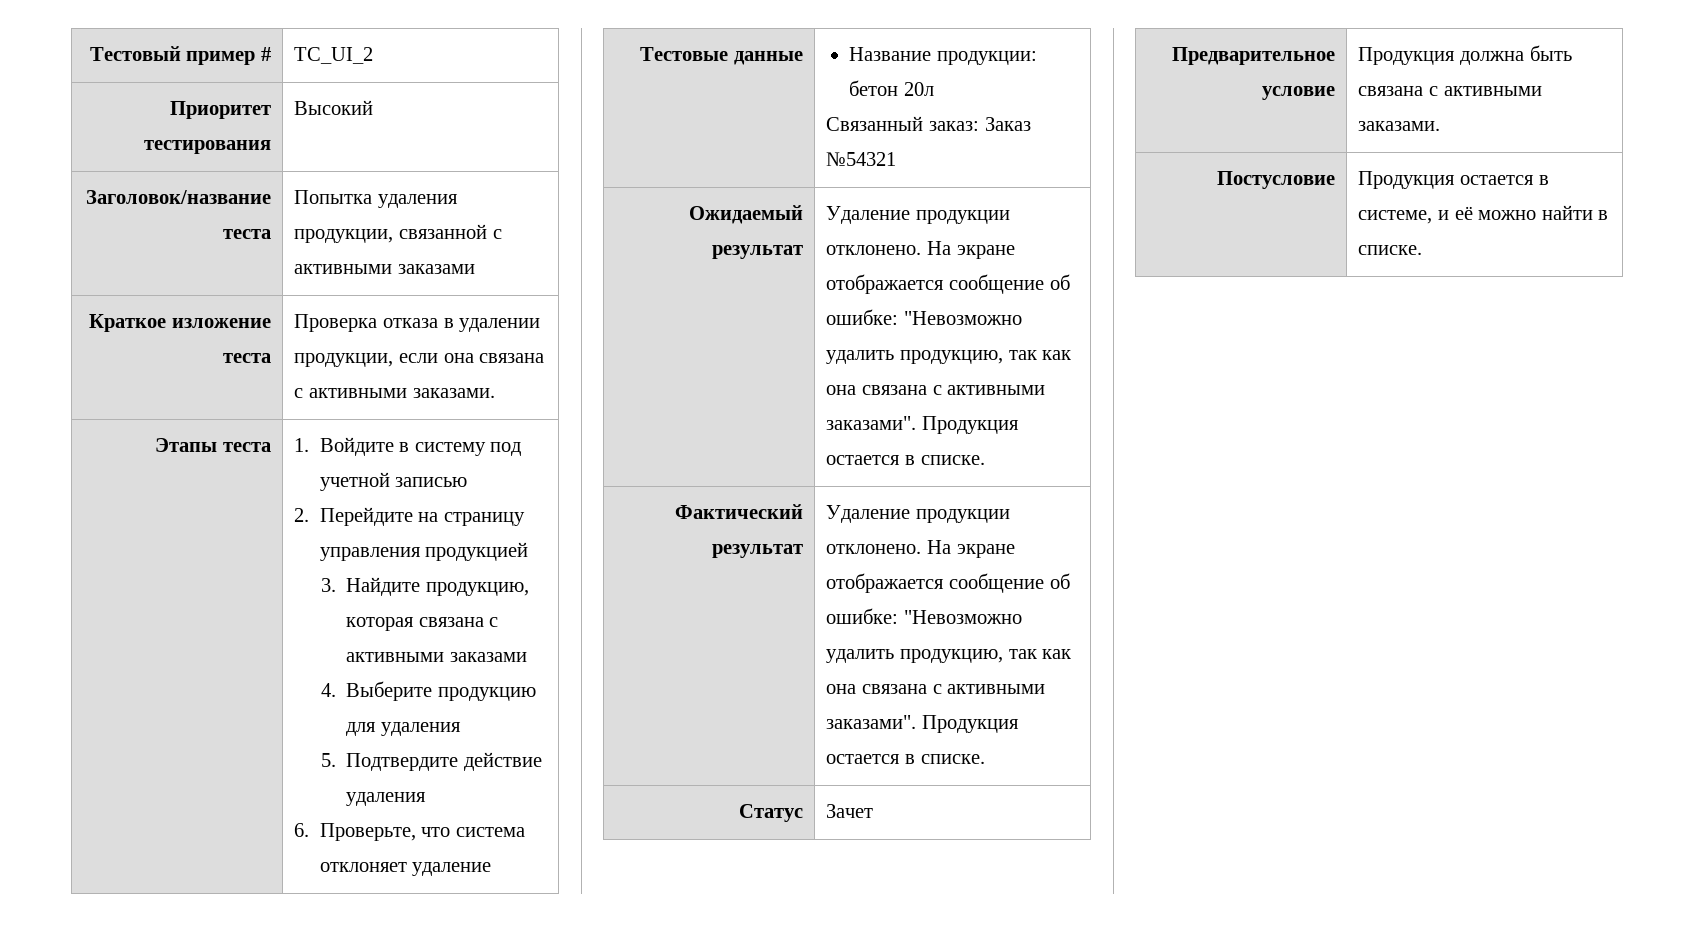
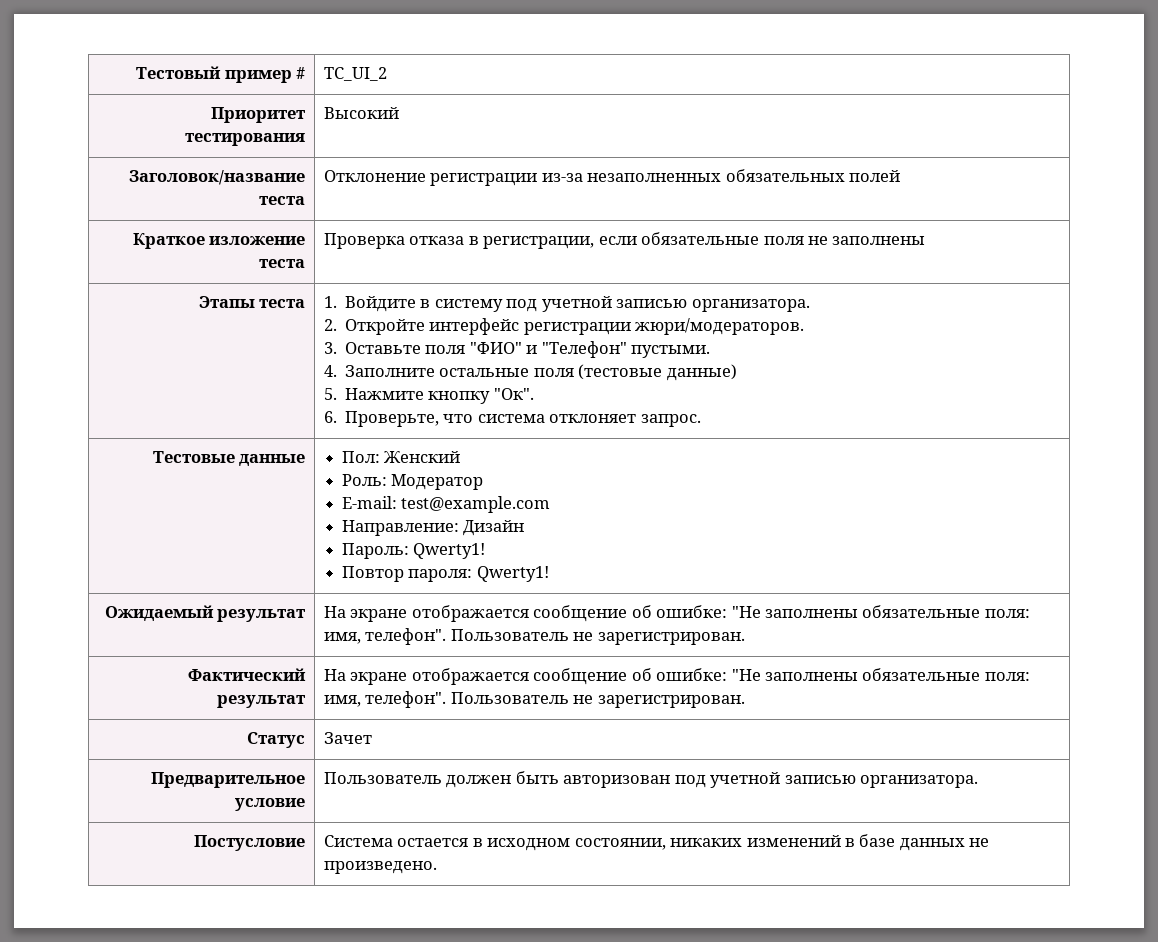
[294,190,458,208] [294,224,502,243] [294,264,475,274] Попытка удаления продукции, связанной с активными заказами -> [323,169,901,186] Отклонение регистрации из-за незаполненных обязательных полей
[459,318,541,332] [294,353,545,367] [294,388,495,398] удалении продукции, если она связана с активными заказами. -> [483,232,926,249] регистрации, если обязательные поля не заполнены
(468, 482) none -> [691,299,810,312] организатора.
[319,507,525,526] [319,542,529,561] [320,577,529,596] [346,617,499,631] [346,652,527,662] [320,681,536,701] [346,722,461,736] [320,752,542,771] [346,792,427,806] Перейдите на страницу управления продукцией // 3. Найдите продукцию, которая связана с активными заказами // 4. Выберите продукцию для удаления // 5. Подтвердите действие удаления -> [345,318,805,335] [323,341,711,358] [323,364,737,381] [323,388,534,404] Откройте интерфейс регистрации жюри/модераторов. // 3. Оставьте поля "ФИО" и "Телефон" пустыми. // 4. Заполните остальные поля (тестовые данные) // 5. Нажмите кнопку "Ок".
[412,862,492,876] удаление -> [640,414,701,427] запрос.
[848,47,1037,65] [848,80,934,96] [826,116,1031,131] [826,152,897,166] Название продукции: бетон 20л // Связанный заказ: Заказ №54321 -> [341,451,461,463] [341,474,484,490] [341,496,551,513] [341,520,525,536] [341,543,486,559] [341,566,549,582] Пол: Женский // Роль: Модератор // E-mail: test@example.com // Направление: Дизайн // Пароль: Qwerty1! // Повтор пароля: Qwerty1!
[826,206,1010,224] [826,241,1015,259] [826,274,1070,294] [826,309,1022,325] [826,350,1072,364] [826,385,1046,395] [826,416,1019,434] [826,455,985,465] Удаление продукции отклонено. На экране отображается сообщение об ошибке: "Невозможно удалить продукцию, так как она связана с активными заказами". Продукция остается в списке. -> [323,605,1030,622] [323,628,745,645] На экране отображается сообщение об ошибке: "Не заполнены обязательные поля: имя, телефон". Пользователь не зарегистрирован.
[826,505,1010,523] [826,540,1015,558] [826,573,1070,593] [826,608,1022,624] [826,649,1072,663] [826,684,1046,694] [826,715,1019,733] [826,754,985,764] [738,804,803,822] [826,804,874,818] [1171,47,1335,65] [1261,86,1335,100] [1358,45,1572,65] [1358,86,1542,96] [1358,121,1441,131] Удаление продукции отклонено. На экране отображается сообщение об ошибке: "Невозможно удалить продукцию, так как она связана с активными заказами". Продукция остается в списке. // Статус | Зачет // Предварительное условие | Продукция должна быть связана с активными заказами. -> [323,668,1030,685] [323,691,745,708] [247,732,306,748] [323,732,372,744] [151,772,306,788] [235,798,306,811] [323,771,978,788] На экране отображается сообщение об ошибке: "Не заполнены обязательные поля: имя, телефон". Пользователь не зарегистрирован. // Статус | Зачет // Предварительное условие | Пользователь должен быть авторизован под учетной записью организатора.
[1358,171,1549,189] [1358,205,1609,224] [1358,245,1423,255] Продукция остается в системе, и её можно найти в списке. -> [323,834,990,851] [323,861,437,874] Система остается в исходном состоянии, никаких изменений в базе данных не произведено.

